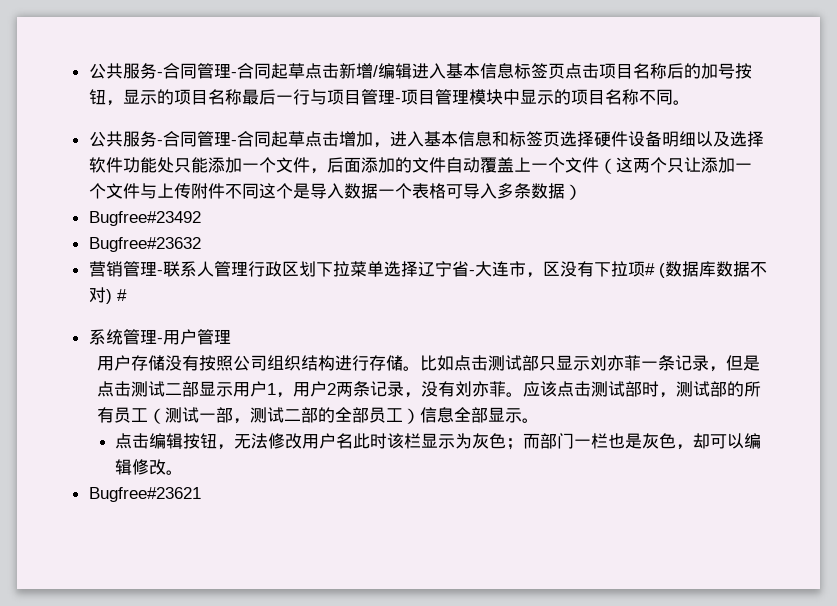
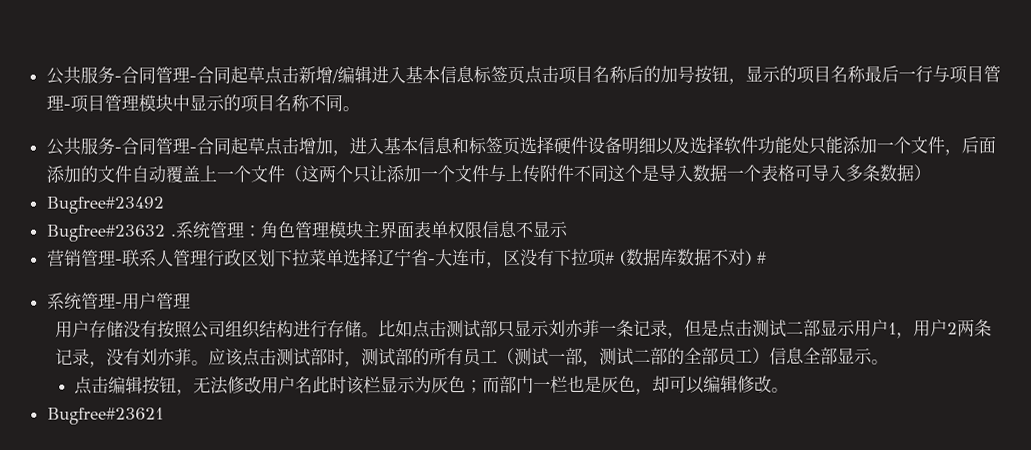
(201, 244) none -> [170,220,569,239] .系统管理：角色管理模块主界面表单权限信息不显示

